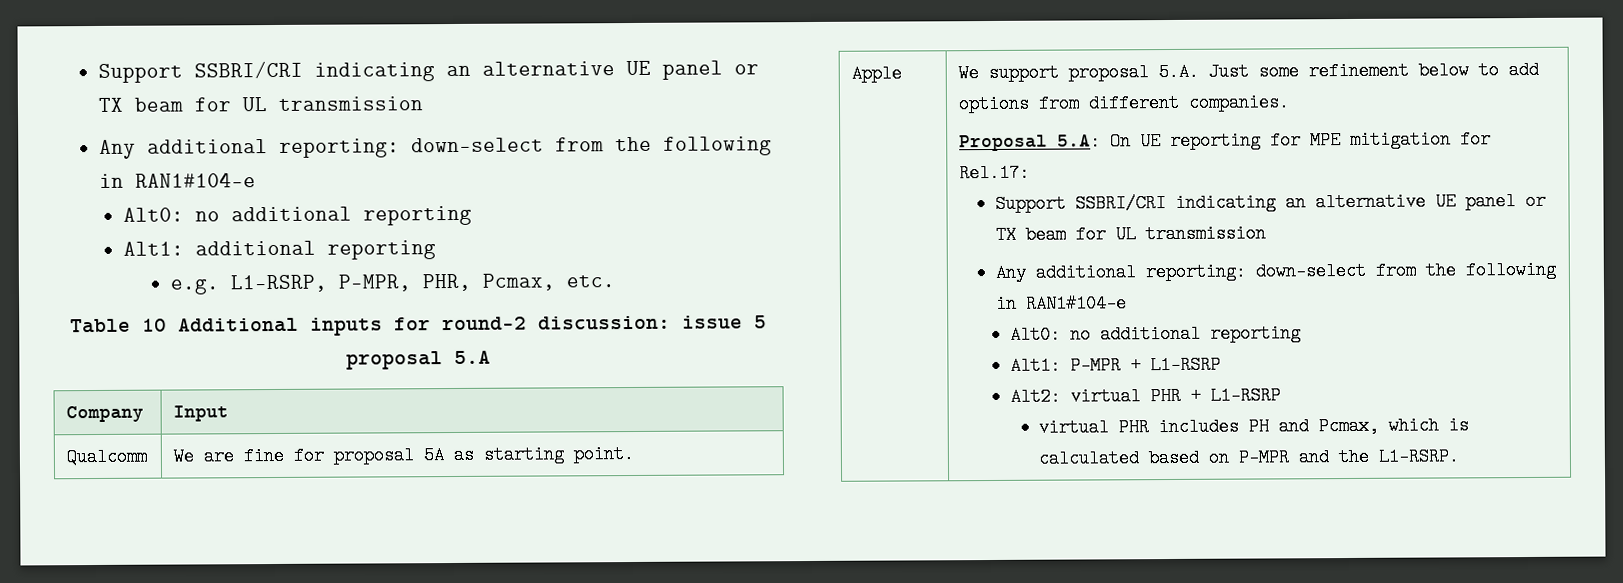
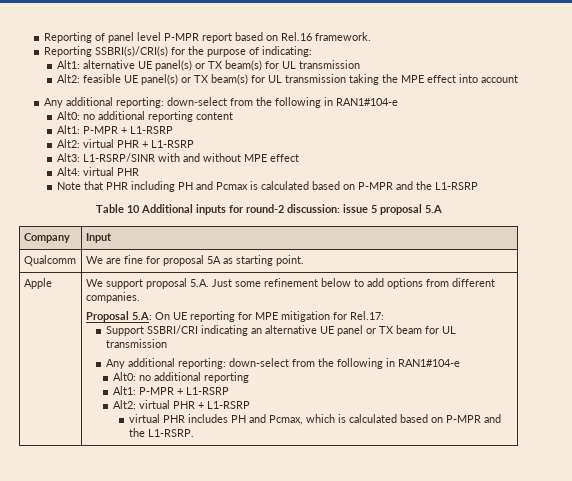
[98,60,760,83] [98,96,424,112] Support SSBRI/CRI indicating an alternative UE panel or TX beam for UL transmission -> [43,32,371,43] [43,46,312,57] [56,60,360,71] [56,74,518,85] Reporting of panel level P-MPR report based on Rel.16 framework. // Reporting SSBRI(s)/CRI(s) for the purpose of indicating: // Alt1: alternative UE panel(s) or TX beam(s) for UL transmission // Alt2: feasible UE panel(s) or TX beam(s) for UL transmission taking the MPE effect into account
[123,240,437,260] [170,273,616,295] // Alt1: additional reporting // e.g. L1-RSRP, P-MPR, PHR, Pcmax, etc. -> [195,112,233,120] [56,125,173,134] [56,139,194,148] [56,153,299,162] [56,167,139,176] [56,181,478,192] content // Alt1: P-MPR + L1-RSRP // Alt2: virtual PHR + L1-RSRP // Alt3: L1-RSRP/SINR with and without MPE effect // Alt4: virtual PHR // Note that PHR including PH and Pcmax is calculated based on P-MPR and the L1-RSRP

